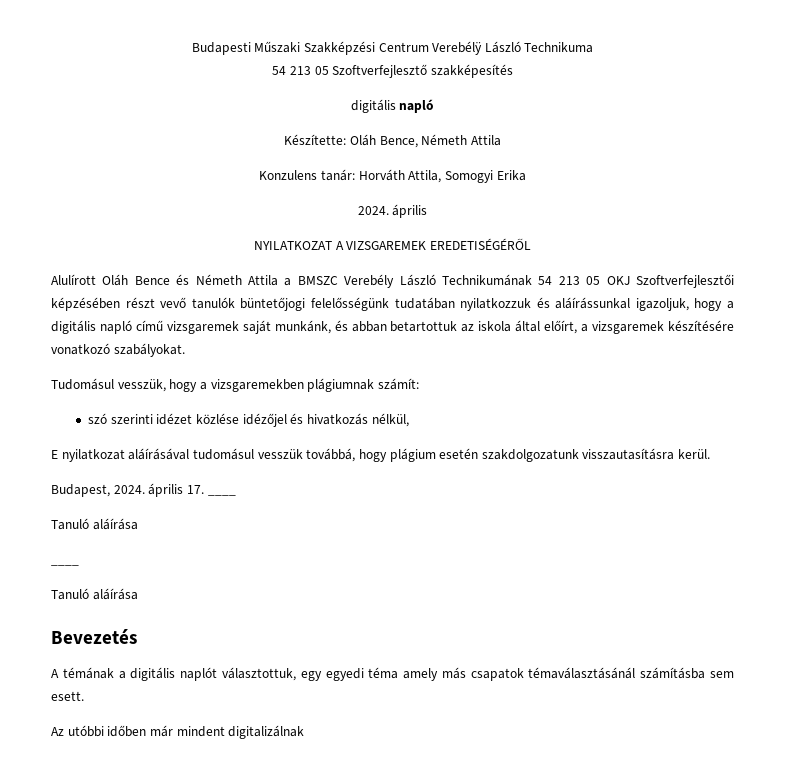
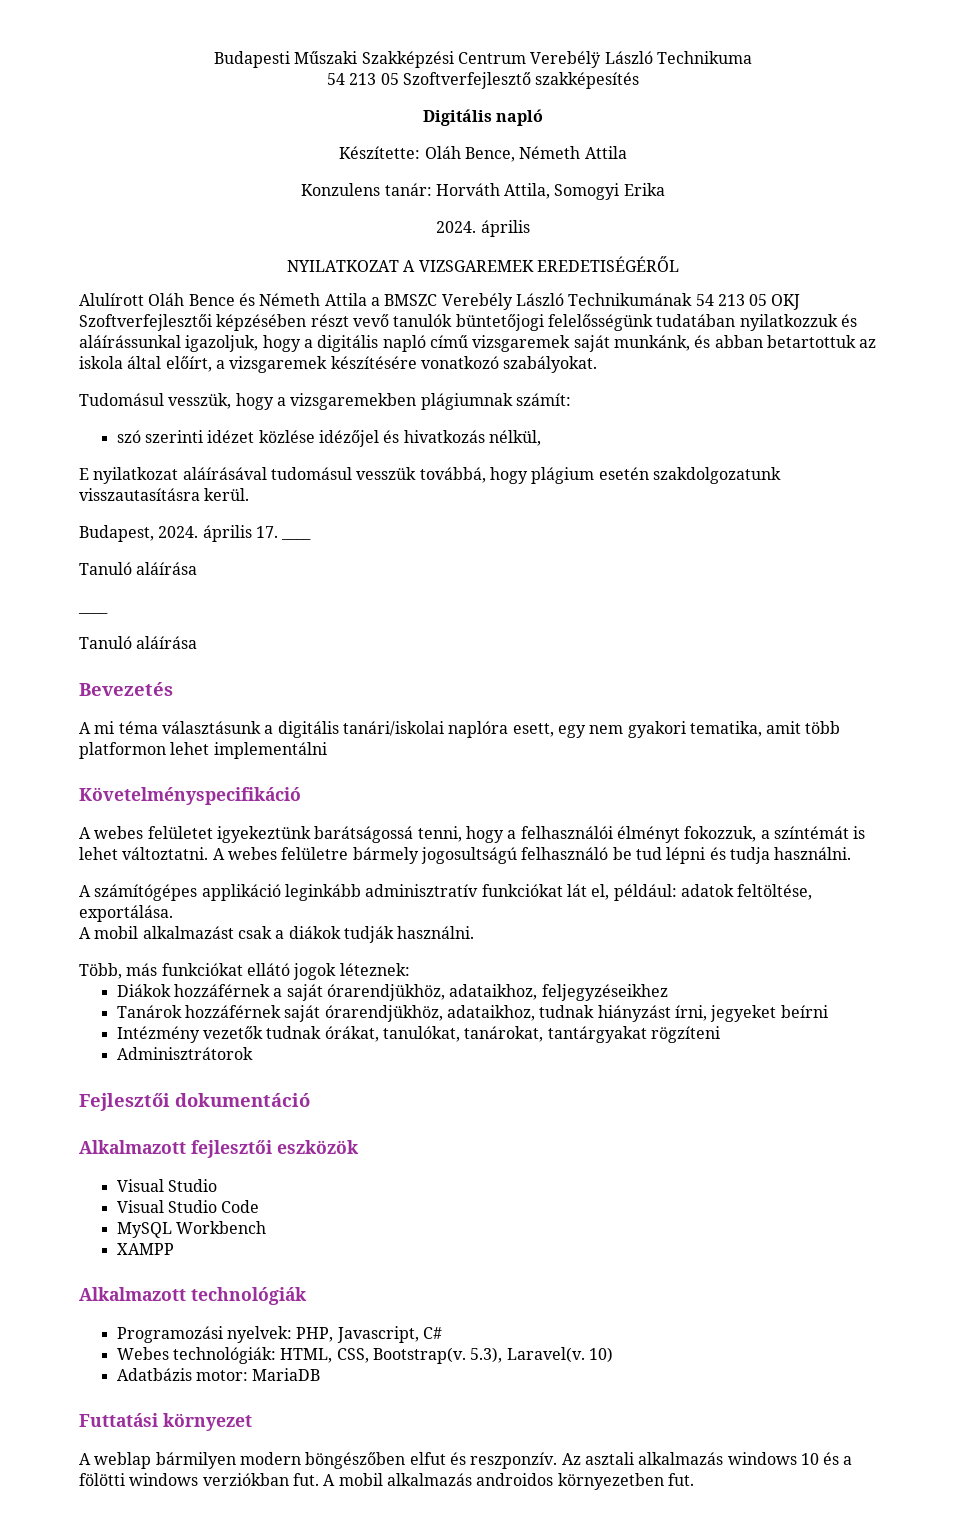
[350,99,396,113] digitális -> [422,109,492,126] Digitális
[62,667,734,681] [51,691,84,701] [51,725,305,739] témának a digitális naplót választottuk, egy egyedi téma amely más csapatok témaválasztásánál számításba sem esett. // Az utóbbi időben már mindent digitalizálnak -> [94,721,841,738] [79,742,327,759] [79,787,301,805] [79,826,866,843] [79,847,852,864] [79,884,813,901] [79,905,173,922] [79,926,475,943] [79,963,410,980] [116,984,668,1001] [116,1005,828,1022] [116,1026,720,1043] [116,1047,253,1060] [79,1093,310,1111] [79,1140,359,1158] [116,1179,218,1192] [116,1200,260,1213] [116,1221,267,1238] [116,1243,174,1255] [79,1287,307,1305] [116,1326,443,1343] [116,1347,613,1364] [116,1368,321,1381] [79,1413,252,1431] [79,1452,853,1469] [79,1473,694,1490] mi téma választásunk a digitális tanári/iskolai naplóra esett, egy nem gyakori tematika, amit több platformon lehet implementálni // Követelményspecifikáció // A webes felületet igyekeztünk barátságossá tenni, hogy a felhasználói élményt fokozzuk, a színtémát is lehet változtatni. A webes felületre bármely jogosultságú felhasználó be tud lépni és tudja használni. // A számítógépes applikáció leginkább adminisztratív funkciókat lát el, például: adatok feltöltése, exportálása. // A mobil alkalmazást csak a diákok tudják használni. // Több, más funkciókat ellátó jogok léteznek: // Diákok hozzáférnek a saját órarendjükhöz, adataikhoz, feljegyzéseikhez // Tanárok hozzáférnek saját órarendjükhöz, adataikhoz, tudnak hiányzást írni, jegyeket beírni // Intézmény vezetők tudnak órákat, tanulókat, tanárokat, tantárgyakat rögzíteni // Adminisztrátorok // Fejlesztői dokumentáció // Alkalmazott fejlesztői eszközök // Visual Studio // Visual Studio Code // MySQL Workbench // XAMPP // Alkalmazott technológiák // Programozási nyelvek: PHP, Javascript, C# // Webes technológiák: HTML, CSS, Bootstrap(v. 5.3), Laravel(v. 10) // Adatbázis motor: MariaDB // Futtatási környezet // A weblap bármilyen modern böngészőben elfut és reszponzív. Az asztali alkalmazás windows 10 és a fölötti windows verziókban fut. A mobil alkalmazás androidos környezetben fut.

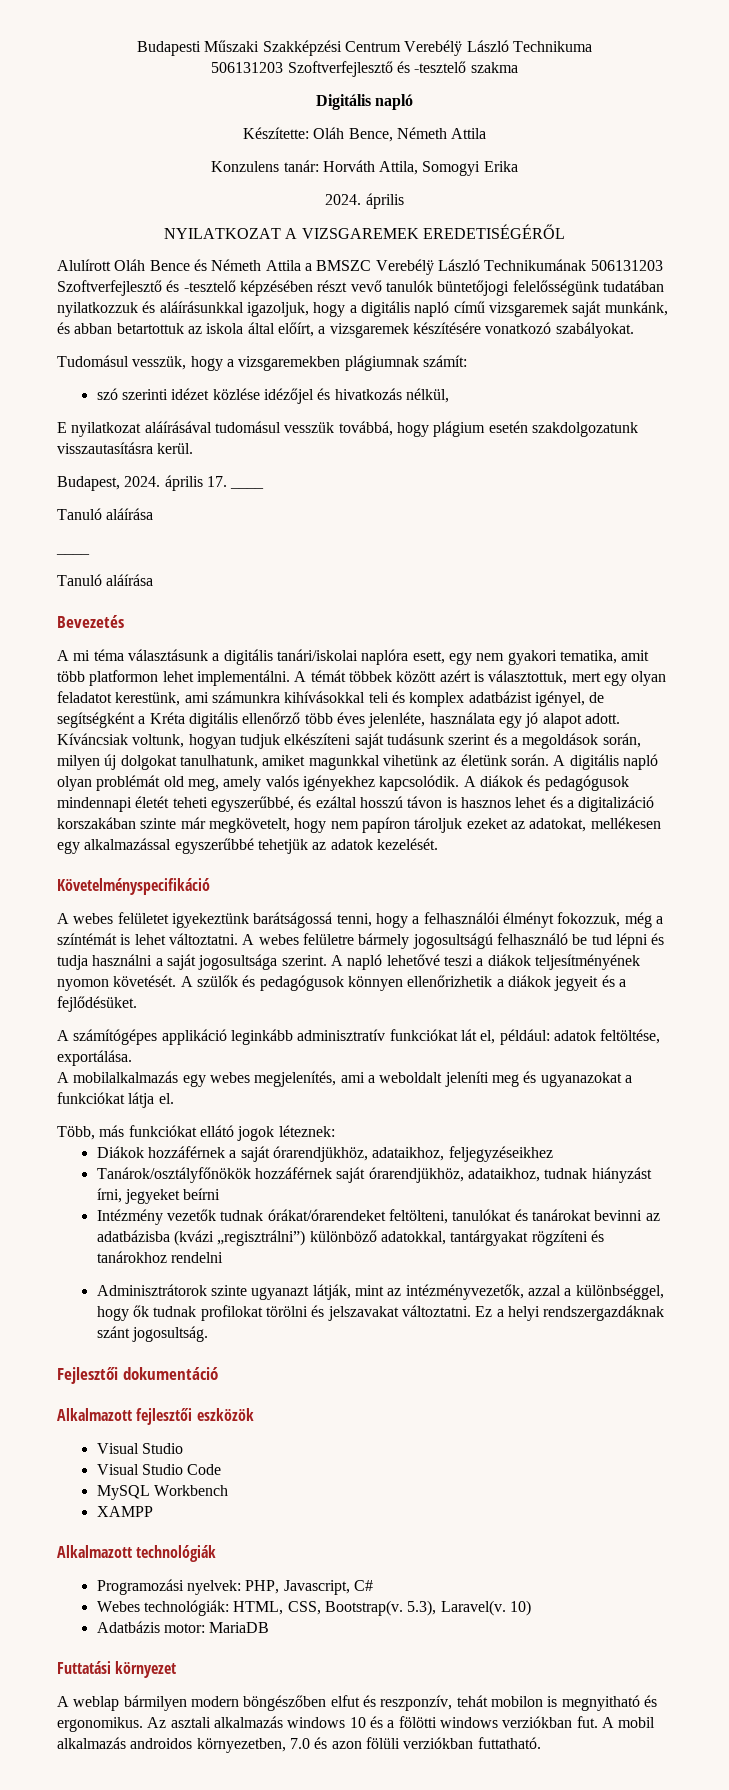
[326,72,640,89] 54 213 05 Szoftverfejlesztő szakképesítés -> [211,61,518,77] 506131203 Szoftverfejlesztő és -tesztelő szakma
[441,293,513,310] Verebély -> [375,259,434,275] Verebélÿ
[695,294,801,310] [79,314,212,331] 54 213 05 OKJ Szoftverfejlesztői -> [590,260,663,271] [57,280,236,296] 506131203 Szoftverfejlesztő és -tesztelő
[79,335,181,348] aláírássunkal -> [159,301,244,313] aláírásunkkal
[213,742,327,759] implementálni -> [196,670,667,686] [57,691,605,707] [57,712,620,728] [57,733,641,749] [57,754,658,770] [57,775,629,791] [57,796,655,812] [57,817,661,833] [57,838,438,854] implementálni. A témát többek között azért is választottuk, mert egy olyan feladatot kerestünk, ami számunkra kihívásokkal teli és komplex adatbázist igényel, de segítségként a Kréta digitális ellenőrző több éves jelenléte, használata egy jó alapot adott. Kíváncsiak voltunk, hogyan tudjuk elkészíteni saját tudásunk szerint és a megoldások során, milyen új dolgokat tanulhatunk, amiket magunkkal vihetünk az életünk során. A digitális napló olyan problémát old meg, amely valós igényekhez kapcsolódik. A diákok és pedagógusok mindennapi életét teheti egyszerűbbé, és ezáltal hosszú távon is hasznos lehet és a digitalizáció korszakában szinte már megkövetelt, hogy nem papíron tároljuk ezeket az adatokat, mellékesen egy alkalmazással egyszerűbbé tehetjük az adatok kezelését.
(757, 834) none -> [624,912,652,928] még
[774,847,852,860] használni. -> [92,954,640,970] [57,975,626,991] [57,996,137,1012] használni a saját jogosultsága szerint. A napló lehetővé teszi a diákok teljesítményének nyomon követését. A szülők és pedagógusok könnyen ellenőrizhetik a diákok jegyeit és a fejlődésüket.
[94,926,475,943] mobil alkalmazást csak a diákok tudják használni. -> [73,1071,632,1087] [57,1092,174,1108] mobilalkalmazás egy webes megjelenítés, ami a weboldalt jeleníti meg és ugyanazokat a funkciókat látja el.
[116,1005,182,1018] Tanárok -> [96,1167,251,1183] Tanárok/osztályfőnökök
[324,1026,720,1043] [116,1047,253,1060] órákat, tanulókat, tanárokat, tantárgyakat rögzíteni // Adminisztrátorok -> [267,1209,660,1224] [96,1230,604,1246] [96,1251,224,1263] [96,1284,664,1300] [96,1305,665,1321] [96,1326,209,1342] órákat/órarendeket feltölteni, tanulókat és tanárokat bevinni az adatbázisba (kvázi „regisztrálni”) különböző adatokkal, tantárgyakat rögzíteni és tanárokhoz rendelni // Adminisztrátorok szinte ugyanazt látják, mint az intézményvezetők, azzal a különbséggel, hogy ők tudnak profilokat törölni és jelszavakat változtatni. Ez a helyi rendszergazdáknak szánt jogosultság.
[470,1452,558,1469] reszponzív. -> [380,1695,657,1711] [57,1717,143,1732] reszponzív, tehát mobilon is megnyitható és ergonomikus.
[557,1473,694,1490] környezetben fut. -> [196,1737,541,1753] környezetben, 7.0 és azon fölüli verziókban futtatható.

